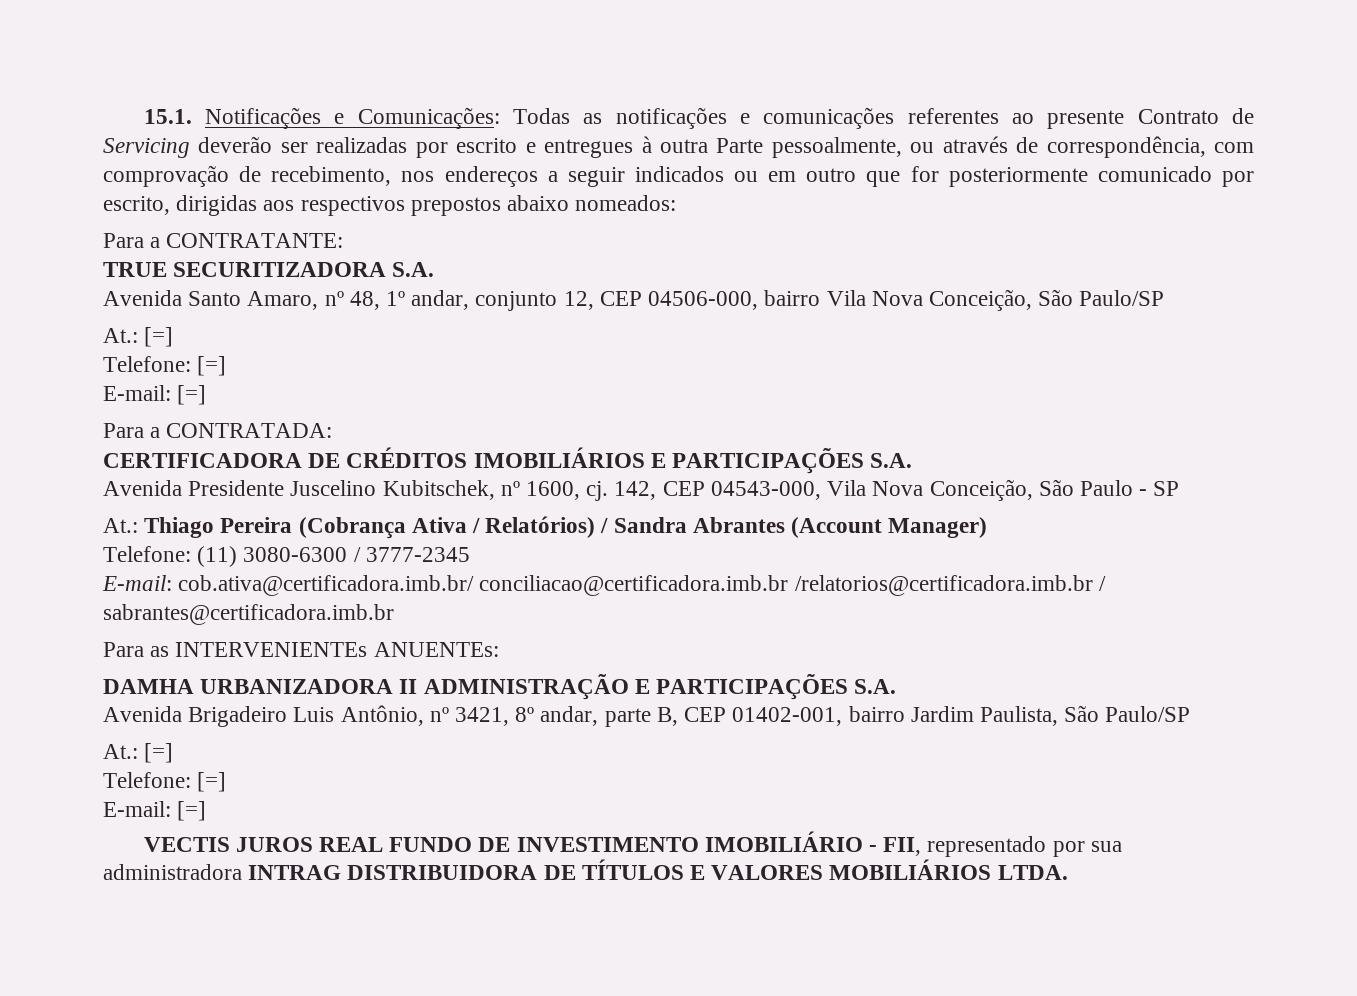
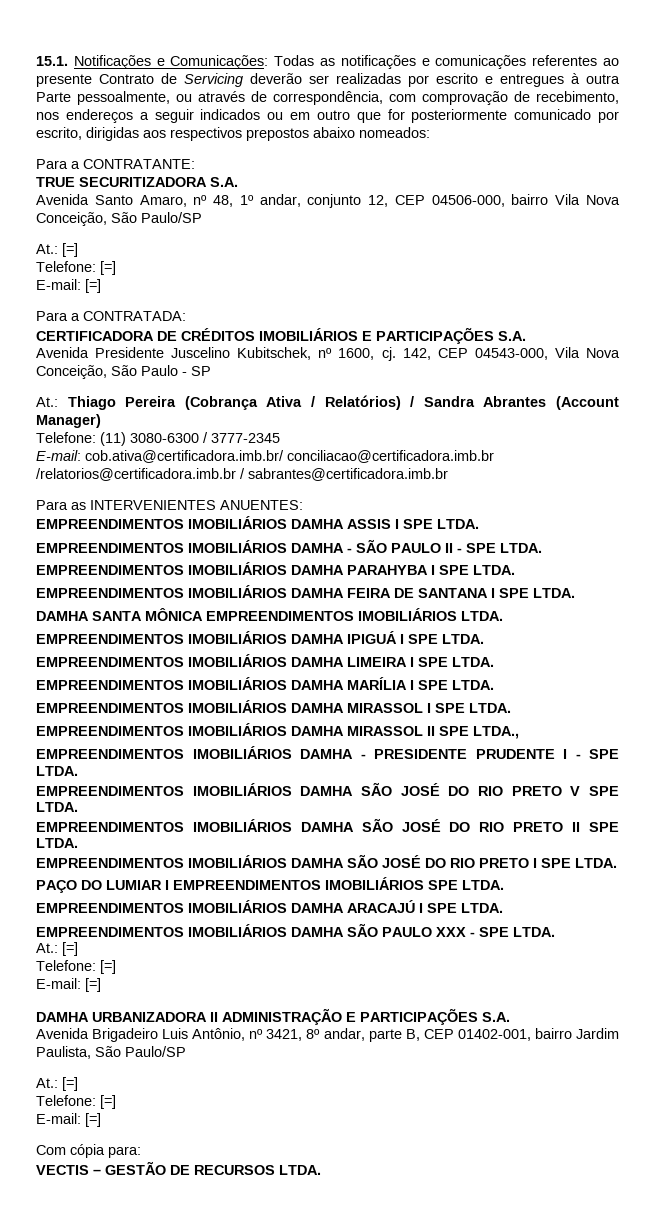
[175,642,499,657] INTERVENIENTEs ANUENTEs: -> [90,500,303,510] [36,516,479,529] [36,539,542,553] [36,562,515,575] [36,585,575,598] [36,608,503,621] [36,631,484,644] [36,654,494,667] [36,677,494,690] [36,700,511,713] [36,723,519,739] [36,746,619,759] [36,766,78,776] [36,782,619,796] [36,802,78,812] [36,818,620,832] [36,838,78,848] [36,854,617,868] [36,877,504,893] [36,900,503,913] [36,923,555,937] [36,942,78,956] [36,960,116,974] [36,978,101,992] INTERVENIENTES ANUENTES: // EMPREENDIMENTOS IMOBILIÁRIOS DAMHA ASSIS I SPE LTDA. // EMPREENDIMENTOS IMOBILIÁRIOS DAMHA - SÃO PAULO II - SPE LTDA. // EMPREENDIMENTOS IMOBILIÁRIOS DAMHA PARAHYBA I SPE LTDA. // EMPREENDIMENTOS IMOBILIÁRIOS DAMHA FEIRA DE SANTANA I SPE LTDA. // DAMHA SANTA MÔNICA EMPREENDIMENTOS IMOBILIÁRIOS LTDA. // EMPREENDIMENTOS IMOBILIÁRIOS DAMHA IPIGUÁ I SPE LTDA. // EMPREENDIMENTOS IMOBILIÁRIOS DAMHA LIMEIRA I SPE LTDA. // EMPREENDIMENTOS IMOBILIÁRIOS DAMHA MARÍLIA I SPE LTDA. // EMPREENDIMENTOS IMOBILIÁRIOS DAMHA MIRASSOL I SPE LTDA. // EMPREENDIMENTOS IMOBILIÁRIOS DAMHA MIRASSOL II SPE LTDA., // EMPREENDIMENTOS IMOBILIÁRIOS DAMHA - PRESIDENTE PRUDENTE I - SPE LTDA. // EMPREENDIMENTOS IMOBILIÁRIOS DAMHA SÃO JOSÉ DO RIO PRETO V SPE LTDA. // EMPREENDIMENTOS IMOBILIÁRIOS DAMHA SÃO JOSÉ DO RIO PRETO II SPE LTDA. // EMPREENDIMENTOS IMOBILIÁRIOS DAMHA SÃO JOSÉ DO RIO PRETO I SPE LTDA. // PAÇO DO LUMIAR I EMPREENDIMENTOS IMOBILIÁRIOS SPE LTDA. // EMPREENDIMENTOS IMOBILIÁRIOS DAMHA ARACAJÚ I SPE LTDA. // EMPREENDIMENTOS IMOBILIÁRIOS DAMHA SÃO PAULO XXX - SPE LTDA. // At.: [=] // Telefone: [=] // E-mail: [=]
[143,831,1122,857] [103,859,992,880] VECTIS JUROS REAL FUNDO DE INVESTIMENTO IMOBILIÁRIO - FII, representado por sua administradora INTRAG DISTRIBUIDORA DE TÍTULOS E VALORES MOBILIÁRIOS -> [36,1144,141,1158] [36,1161,275,1175] Com cópia para: // VECTIS – GESTÃO DE RECURSOS

